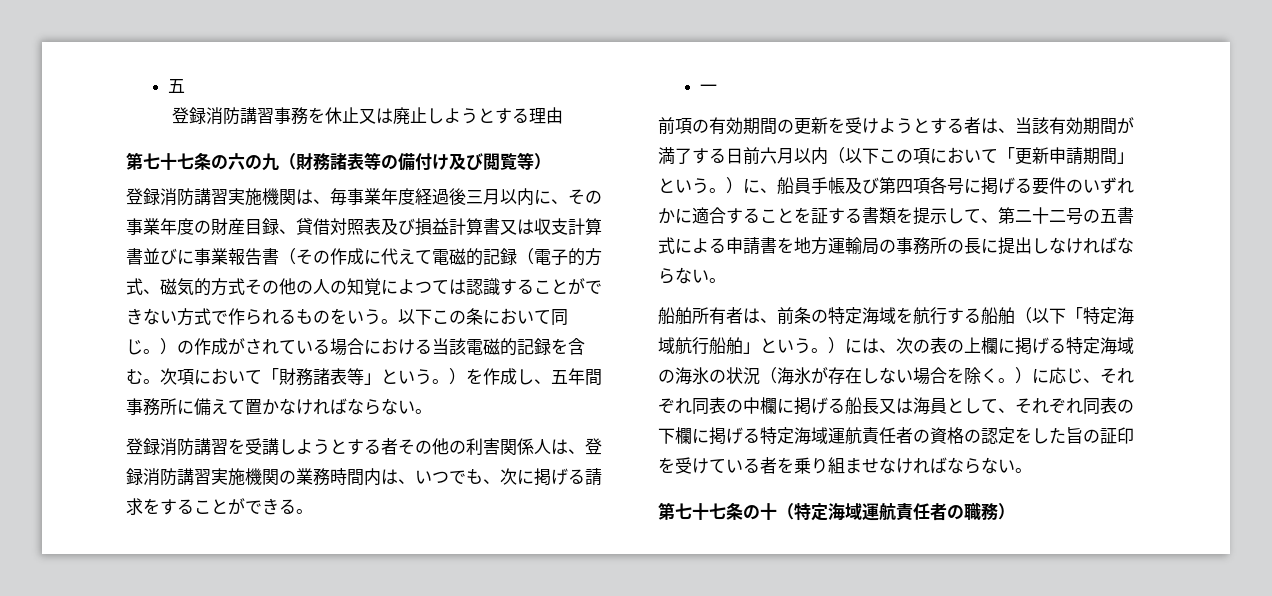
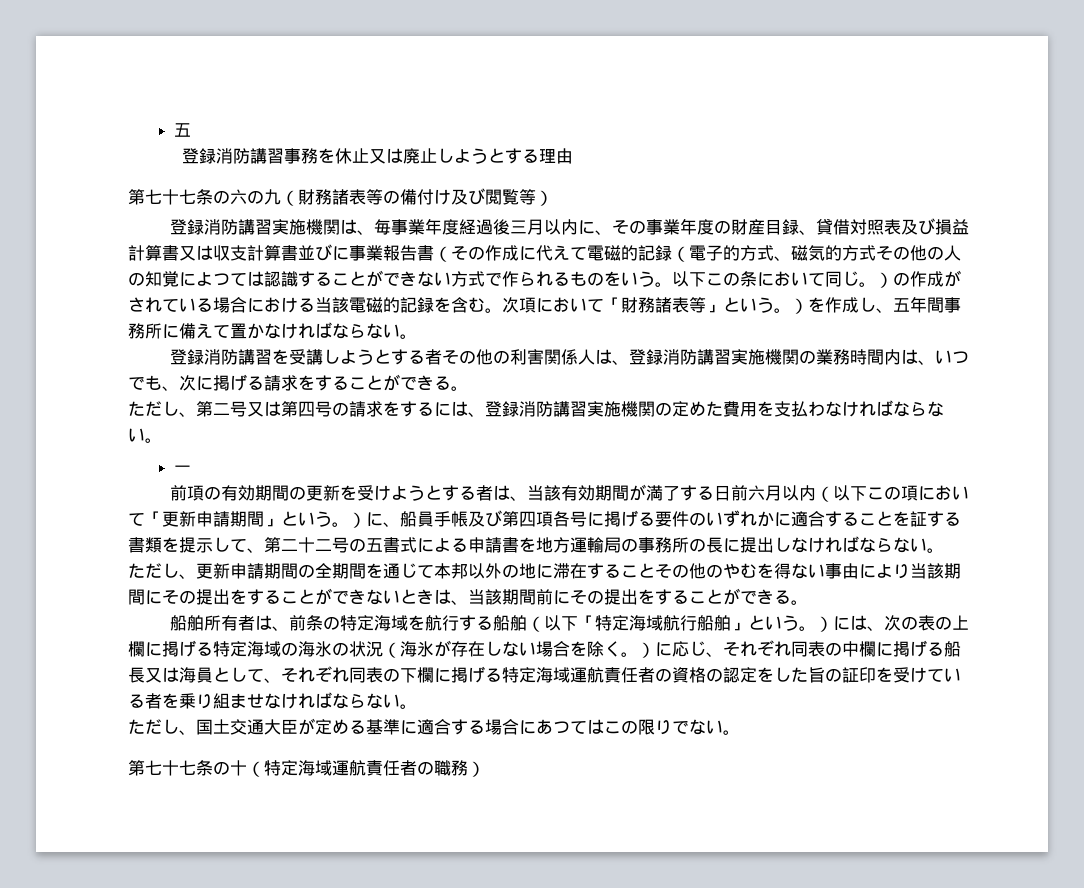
(313, 511) none -> [128,400,944,417] [128,428,162,443] // ただし、第二号又は第四号の請求をするには、登録消防講習実施機関の定めた費用を支払わなければならない。
(726, 280) none -> [128,563,961,579] [128,588,808,605] // ただし、更新申請期間の全期間を通じて本邦以外の地に滞在することその他のやむを得ない事由により当該期間にその提出をすることができないときは、当該期間前にその提出をすることができる。
(1032, 470) none -> [128,718,740,735] // ただし、国土交通大臣が定める基準に適合する場合にあつてはこの限りでない。

